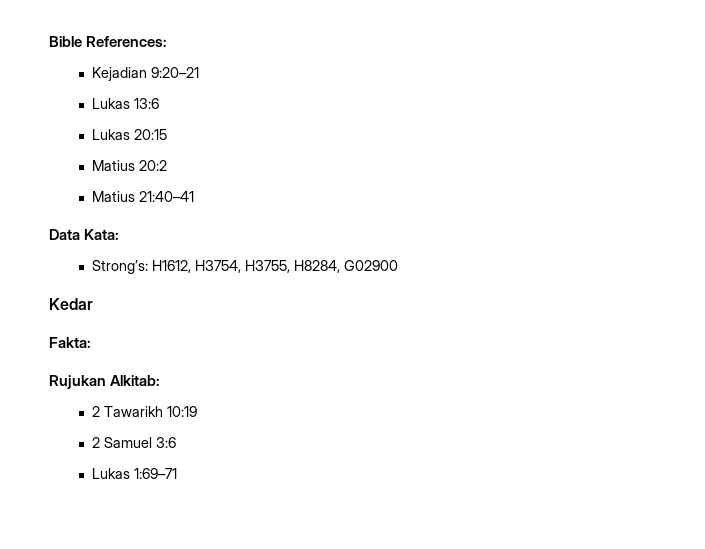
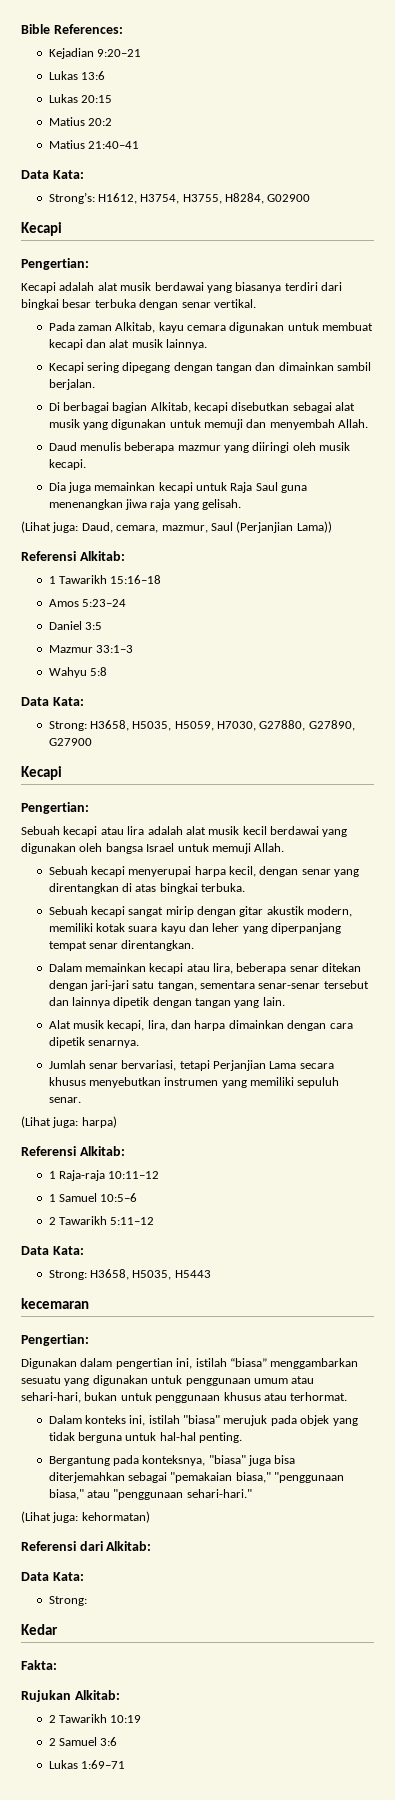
(399, 265) none -> [21,222,62,236] [21,258,89,270] [21,282,342,293] [21,299,256,310] [48,322,374,333] [48,339,208,350] [48,362,372,373] [48,379,95,390] [48,402,356,413] [48,419,369,430] [48,442,351,453] [48,459,86,470] [48,482,308,493] [48,499,242,510] [21,521,332,533] [21,551,125,561] [48,575,162,584] [48,599,126,607] [48,621,102,630] [48,645,133,653] [48,667,107,678] [21,697,84,706] [48,720,355,731] [48,738,92,746] [21,766,62,780] [21,802,89,814] [21,826,348,837] [21,843,285,854] [48,866,360,877] [48,883,246,894] [48,906,353,917] [48,923,342,934] [48,940,195,951] [48,963,362,974] [48,980,369,991] [48,997,285,1008] [48,1020,353,1031] [48,1037,139,1048] [48,1060,334,1071] [48,1077,340,1088] [48,1097,81,1103] [21,1116,117,1128] [21,1146,125,1156] [48,1170,160,1181] [48,1193,138,1202] [48,1216,155,1225] [21,1246,84,1255] [48,1269,211,1280] [21,1298,89,1309] [21,1334,89,1346] [21,1358,359,1369] [21,1375,315,1386] [21,1392,348,1403] [48,1415,358,1426] [48,1432,243,1443] [48,1455,296,1466] [48,1472,345,1483] [48,1489,252,1500] [21,1511,150,1523] [21,1541,152,1551] [21,1572,84,1581] [48,1596,87,1606] // Kecapi // Pengertian: // Kecapi adalah alat musik berdawai yang biasanya terdiri dari bingkai besar terbuka dengan senar vertikal. // Pada zaman Alkitab, kayu cemara digunakan untuk membuat kecapi dan alat musik lainnya. // Kecapi sering dipegang dengan tangan dan dimainkan sambil berjalan. // Di berbagai bagian Alkitab, kecapi disebutkan sebagai alat musik yang digunakan untuk memuji dan menyembah Allah. // Daud menulis beberapa mazmur yang diiringi oleh musik kecapi. // Dia juga memainkan kecapi untuk Raja Saul guna menenangkan jiwa raja yang gelisah. // (Lihat juga: Daud, cemara, mazmur, Saul (Perjanjian Lama)) // Referensi Alkitab: // 1 Tawarikh 15:16–18 // Amos 5:23–24 // Daniel 3:5 // Mazmur 33:1–3 // Wahyu 5:8 // Data Kata: // Strong: H3658, H5035, H5059, H7030, G27880, G27890, G27900 // Kecapi // Pengertian: // Sebuah kecapi atau lira adalah alat musik kecil berdawai yang digunakan oleh bangsa Israel untuk memuji Allah. // Sebuah kecapi menyerupai harpa kecil, dengan senar yang direntangkan di atas bingkai terbuka. // Sebuah kecapi sangat mirip dengan gitar akustik modern, memiliki kotak suara kayu dan leher yang diperpanjang tempat senar direntangkan. // Dalam memainkan kecapi atau lira, beberapa senar ditekan dengan jari-jari satu tangan, sementara senar-senar tersebut dan lainnya dipetik dengan tangan yang lain. // Alat musik kecapi, lira, dan harpa dimainkan dengan cara dipetik senarnya. // Jumlah senar bervariasi, tetapi Perjanjian Lama secara khusus menyebutkan instrumen yang memiliki sepuluh senar. // (Lihat juga: harpa) // Referensi Alkitab: // 1 Raja-raja 10:11–12 // 1 Samuel 10:5–6 // 2 Tawarikh 5:11–12 // Data Kata: // Strong: H3658, H5035, H5443 // kecemaran // Pengertian: // Digunakan dalam pengertian ini, istilah “biasa” menggambarkan sesuatu yang digunakan untuk penggunaan umum atau sehari-hari, bukan untuk penggunaan khusus atau terhormat. // Dalam konteks ini, istilah "biasa" merujuk pada objek yang tidak berguna untuk hal-hal penting. // Bergantung pada konteksnya, "biasa" juga bisa diterjemahkan sebagai "pemakaian biasa," "penggunaan biasa," atau "penggunaan sehari-hari." // (Lihat juga: kehormatan) // Referensi dari Alkitab: // Data Kata: // Strong:

